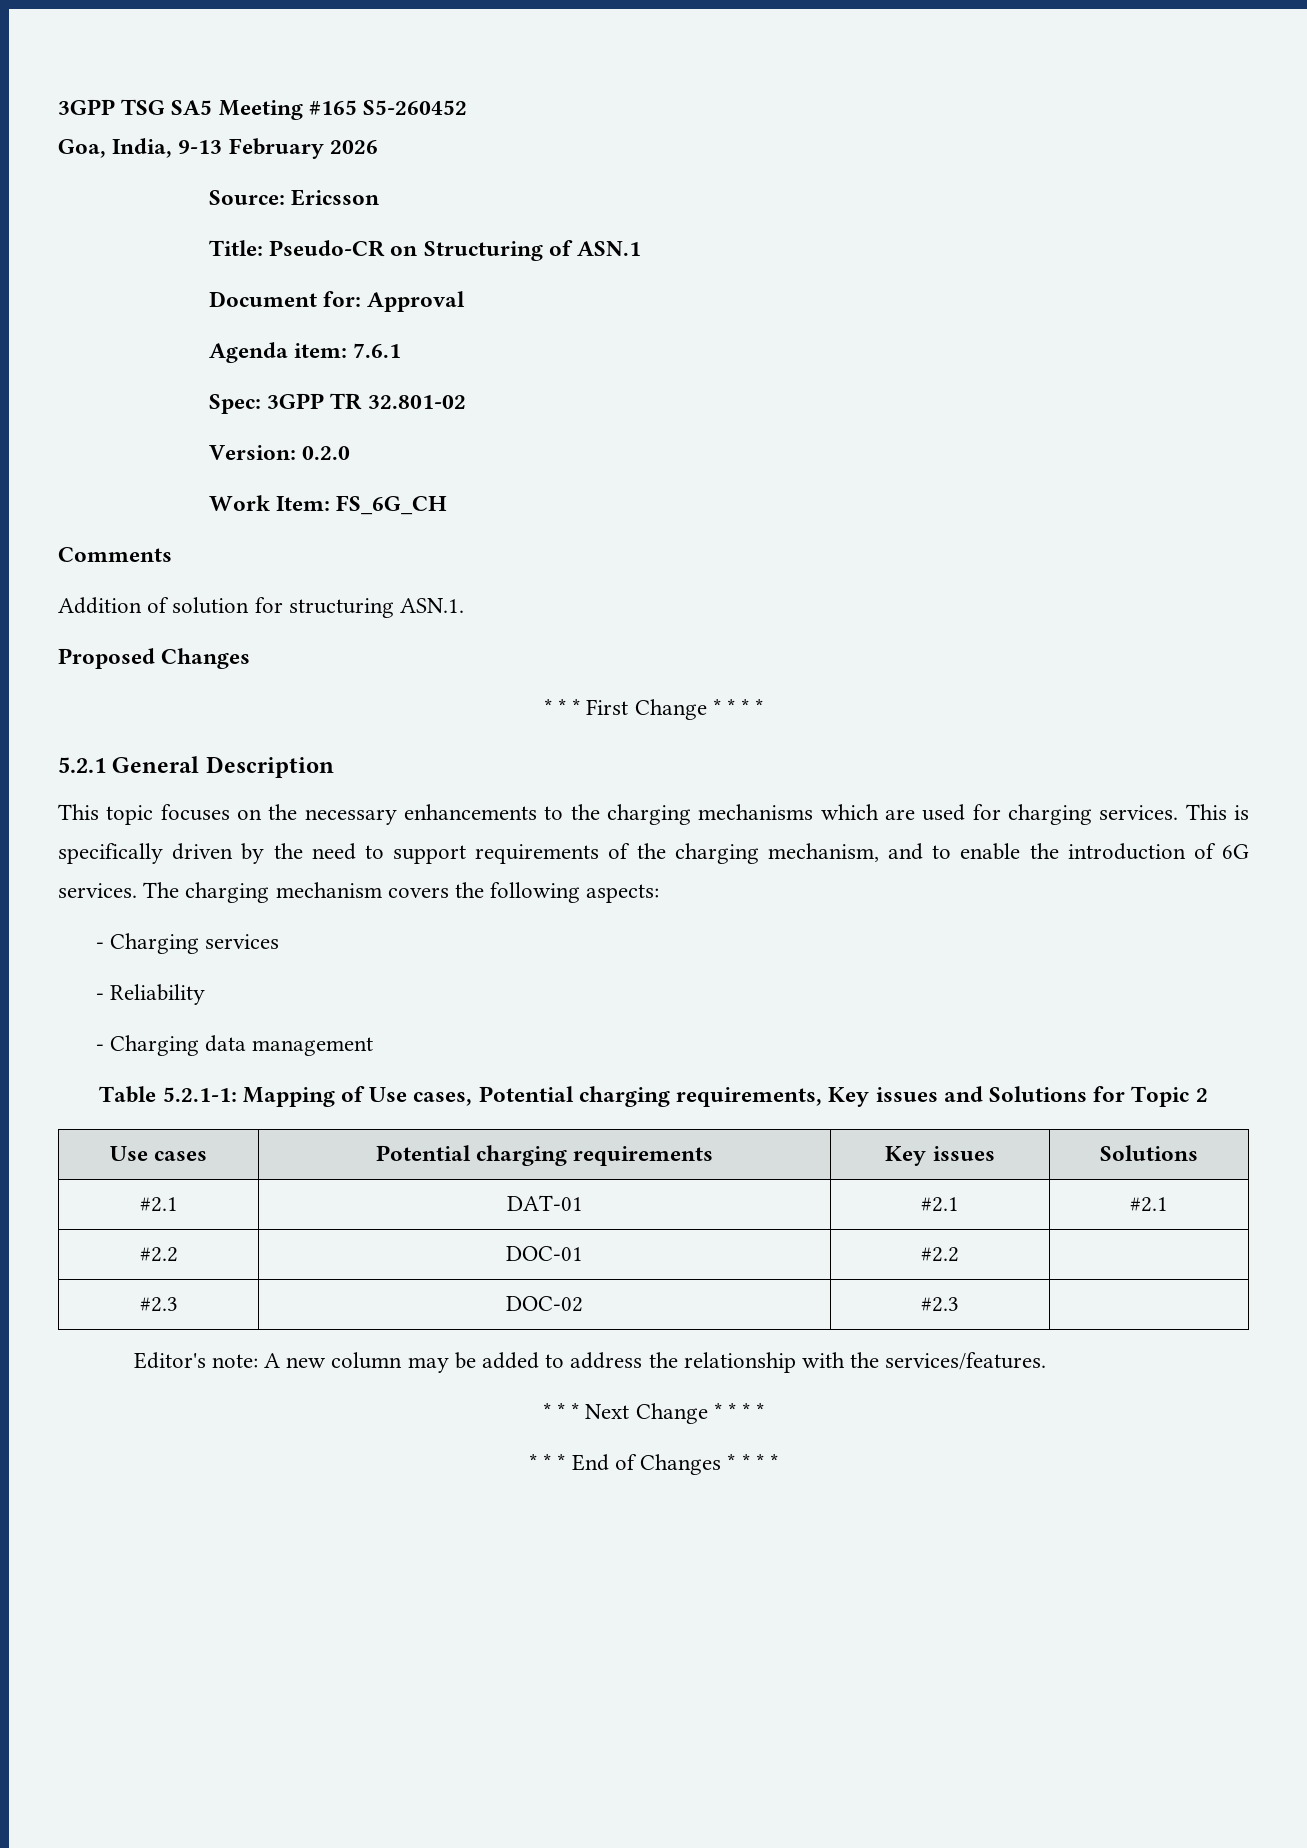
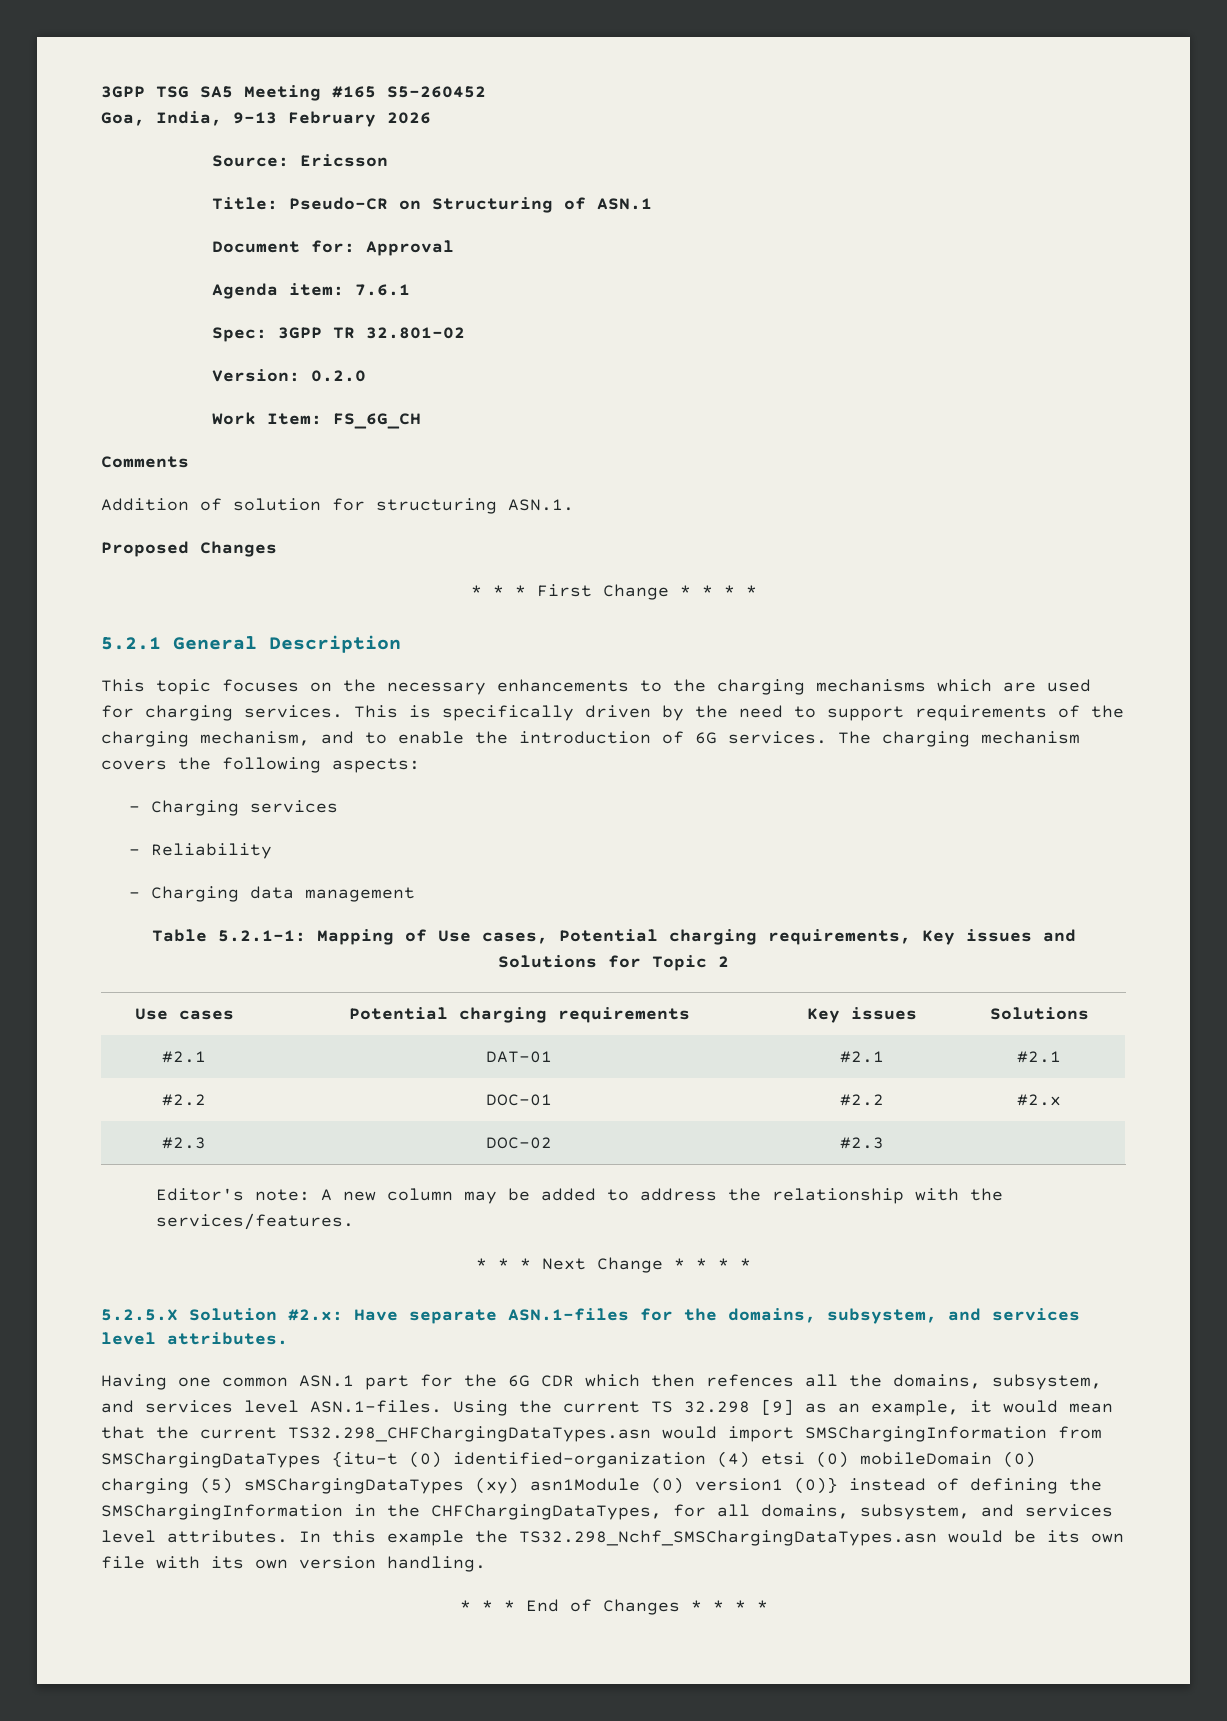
(959, 1254) none -> [1017,1094,1061,1106] #2.x
(765, 1410) none -> [101,1308,1080,1324] [101,1332,288,1345] [101,1374,1102,1390] [101,1399,1113,1416] [101,1426,1102,1442] [101,1451,1036,1468] [101,1477,1102,1494] [101,1504,1113,1520] [101,1530,1124,1546] [101,1556,486,1572] // 5.2.5.X Solution #2.x: Have separate ASN.1-files for the domains, subsystem, and services level attributes. // Having one common ASN.1 part for the 6G CDR which then refences all the domains, subsystem, and services level ASN.1-files. Using the current TS 32.298 [9] as an example, it would mean that the current TS32.298_CHFChargingDataTypes.asn would import SMSChargingInformation from SMSChargingDataTypes {itu-t (0) identified-organization (4) etsi (0) mobileDomain (0) charging (5) sMSChargingDataTypes (xy) asn1Module (0) version1 (0)} instead of defining the SMSChargingInformation in the CHFChargingDataTypes, for all domains, subsystem, and services level attributes. In this example the TS32.298_Nchf_SMSChargingDataTypes.asn would be its own file with its own version handling.

